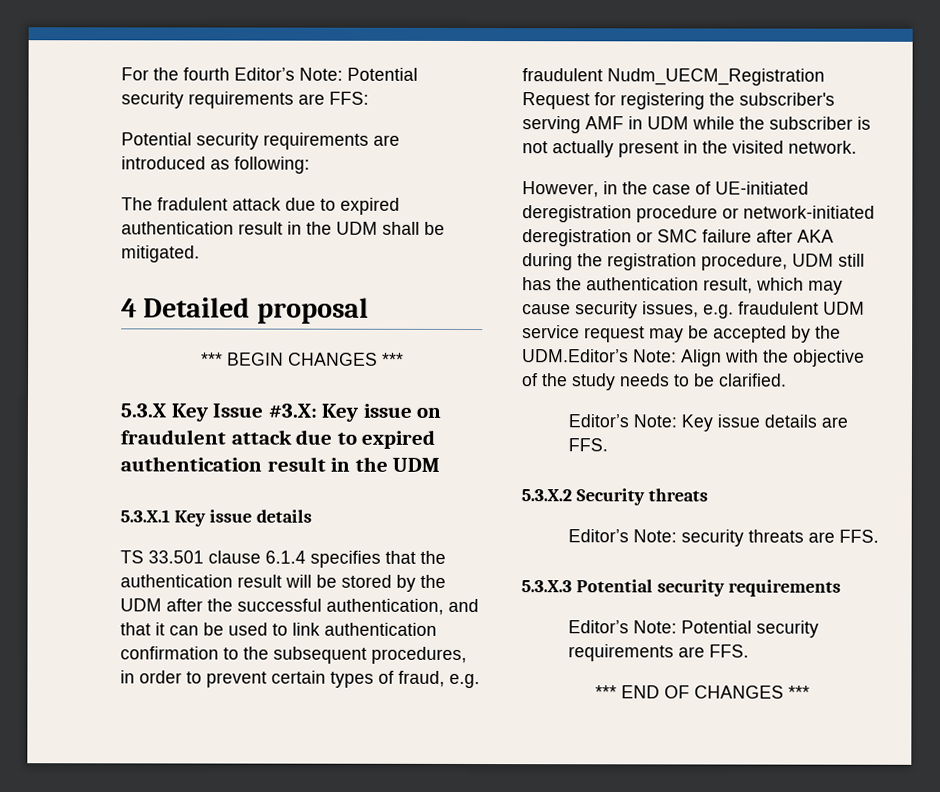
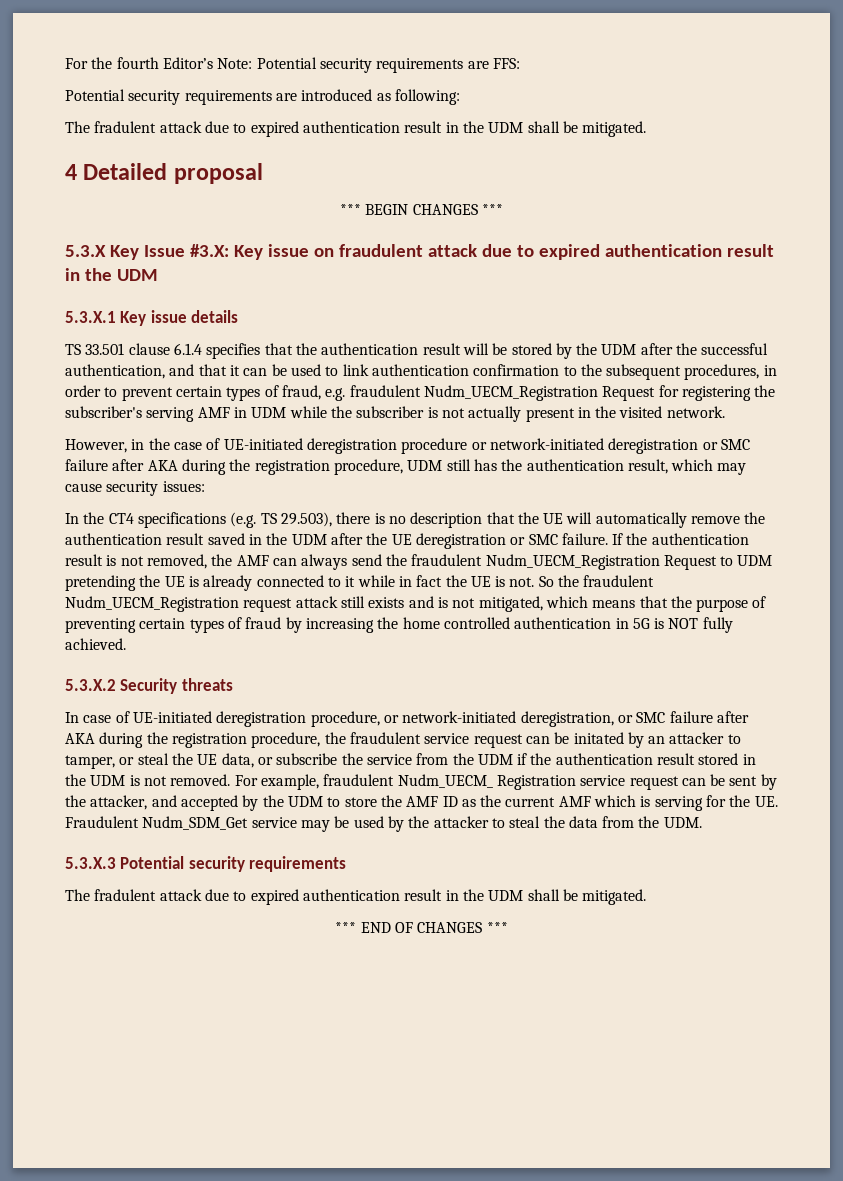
[642,301,865,319] [522,325,841,343] [522,349,865,367] [522,373,787,391] [567,414,848,432] [567,438,608,452] [521,488,708,506] [567,529,879,547] [521,579,841,597] [567,620,819,638] [567,644,749,662] issues, e.g. fraudulent UDM service request may be accepted by the UDM.Editor’s Note: Align with the objective of the study needs to be clarified. // Editor’s Note: Key issue details are FFS. // 5.3.X.2 Security threats // Editor’s Note: security threats are FFS. // 5.3.X.3 Potential security requirements // Editor’s Note: Potential security requirements are FFS. -> [162,481,205,492] [65,512,766,528] [65,533,749,549] [65,554,773,570] [65,575,655,591] [65,596,767,612] [65,617,733,633] [65,638,126,650] [65,678,233,694] [65,711,749,727] [65,732,741,748] [65,753,756,769] [65,774,777,790] [65,795,778,811] [65,816,702,832] [65,856,347,872] [65,889,647,905] issues: // In the CT4 specifications (e.g. TS 29.503), there is no description that the UE will automatically remove the authentication result saved in the UDM after the UE deregistration or SMC failure. If the authentication result is not removed, the AMF can always send the fraudulent Nudm_UECM_Registration Request to UDM pretending the UE is already connected to it while in fact the UE is not. So the fraudulent Nudm_UECM_Registration request attack still exists and is not mitigated, which means that the purpose of preventing certain types of fraud by increasing the home controlled authentication in 5G is NOT fully achieved. // 5.3.X.2 Security threats // In case of UE-initiated deregistration procedure, or network-initiated deregistration, or SMC failure after AKA during the registration procedure, the fraudulent service request can be initated by an attacker to tamper, or steal the UE data, or subscribe the service from the UDM if the authentication result stored in the UDM is not removed. For example, fraudulent Nudm_UECM_ Registration service request can be sent by the attacker, and accepted by the UDM to store the AMF ID as the current AMF which is serving for the UE. Fraudulent Nudm_SDM_Get service may be used by the attacker to steal the data from the UDM. // 5.3.X.3 Potential security requirements // The fradulent attack due to expired authentication result in the UDM shall be mitigated.

